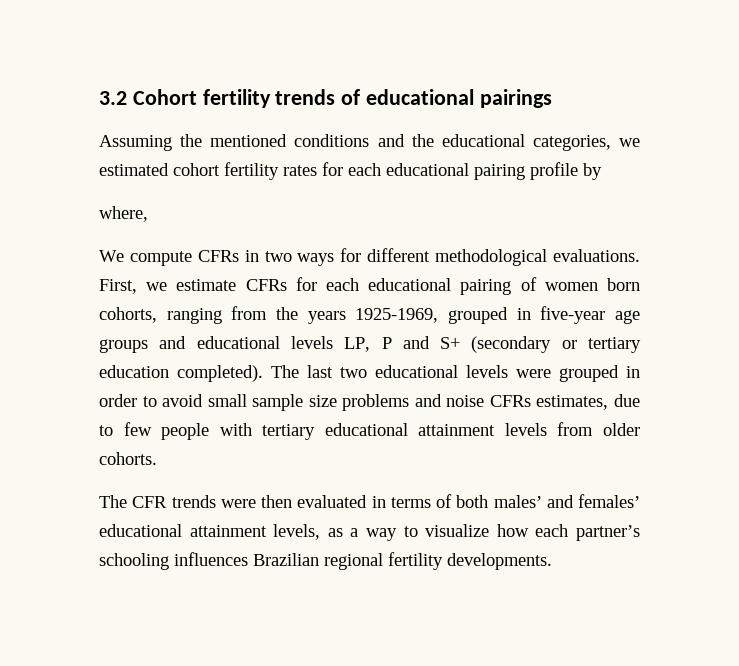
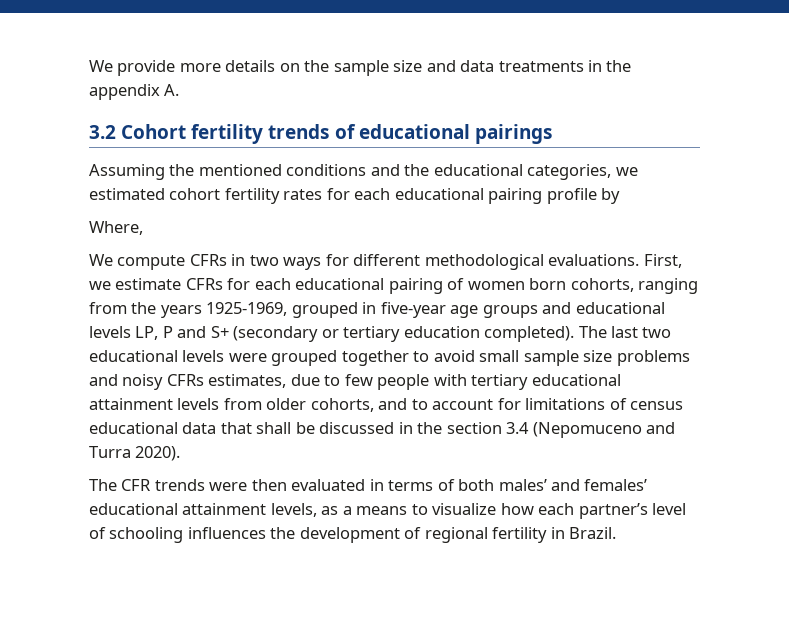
(99, 98) none -> [89,60,632,76] [89,84,180,100] We provide more details on the sample size and data treatments in the appendix A. //
[99,206,148,222] where, -> [89,221,143,235] Where,
[626,366,640,378] [99,394,137,407] in order -> [341,350,409,366] together
[446,395,485,407] noise -> [122,374,164,390] noisy
[99,452,157,465] cohorts. -> [310,398,684,412] [89,422,676,438] [89,446,181,461] cohorts, and to account for limitations of census educational data that shall be discussed in the section 3.4 (Nepomuceno and Turra 2020).
[366,528,397,541] way -> [356,506,408,515] means
[99,552,552,570] schooling influences Brazilian regional fertility developments. -> [652,503,687,515] [89,527,617,543] level of schooling influences the development of regional fertility in Brazil.

